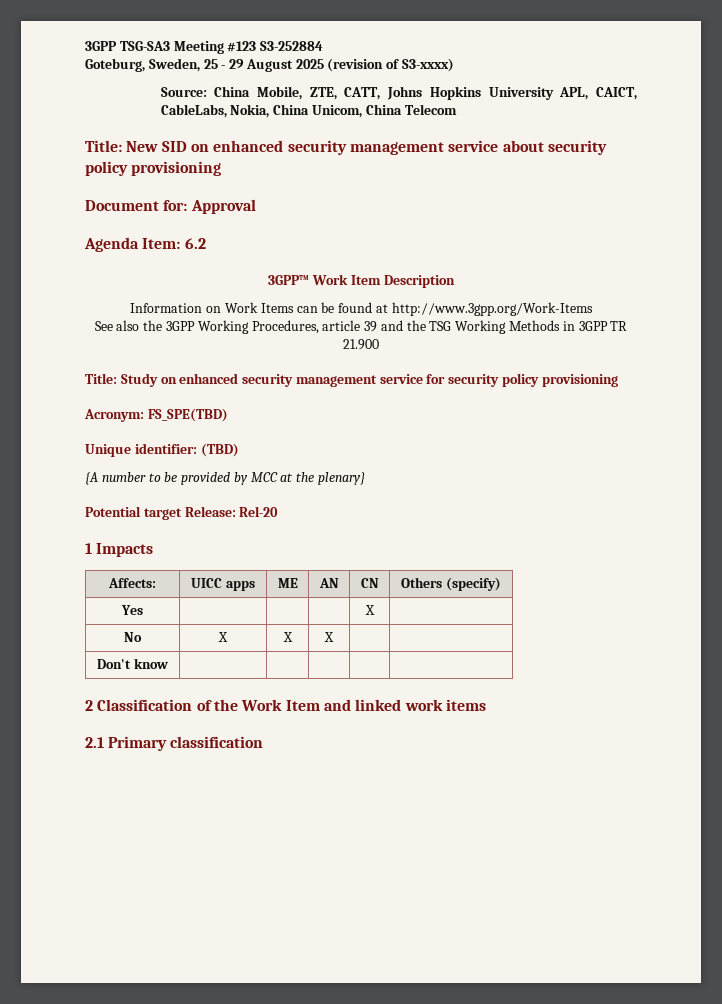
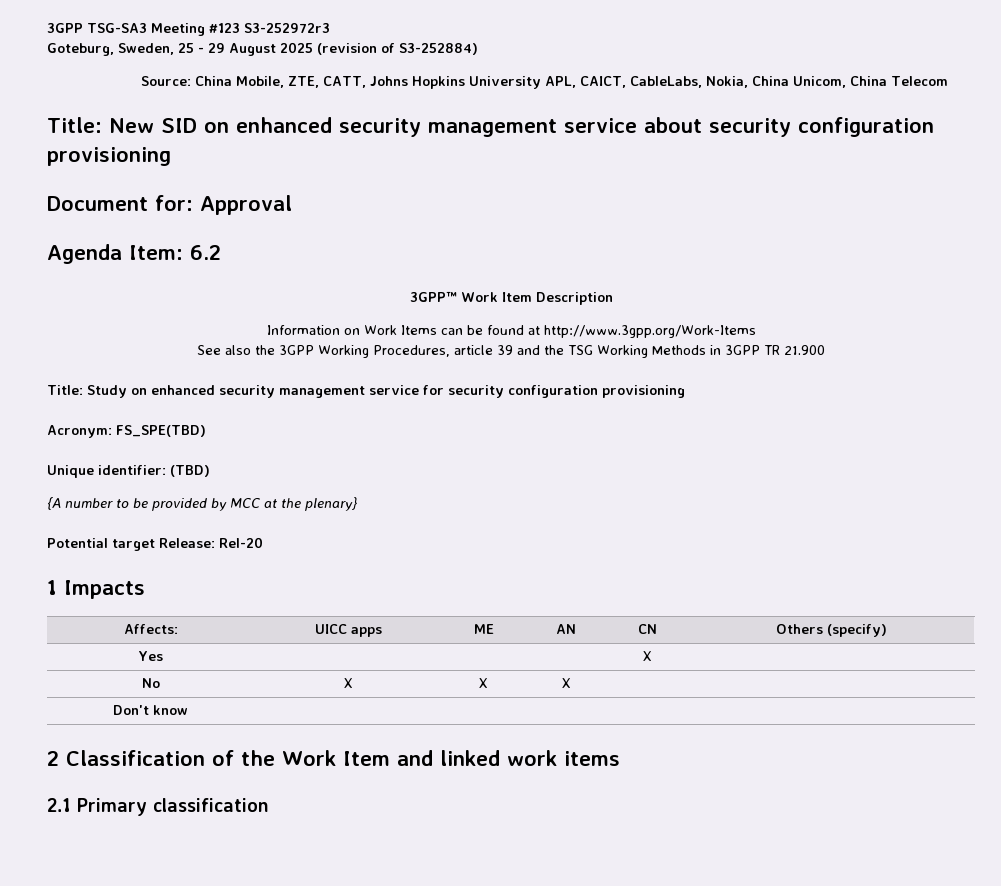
[260,41,324,51] S3-252884 -> [244,23,330,33] S3-252972r3
[402,58,455,72] S3-xxxx) -> [399,43,478,55] S3-252884)
[85,161,128,176] policy -> [798,117,934,137] configuration
[502,373,540,387] policy -> [508,385,598,398] configuration

